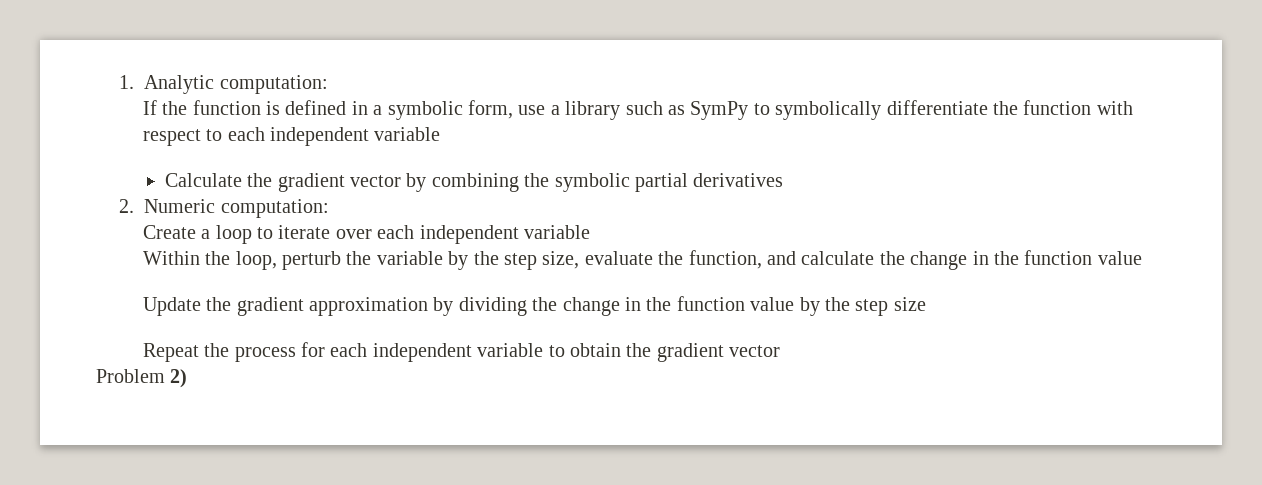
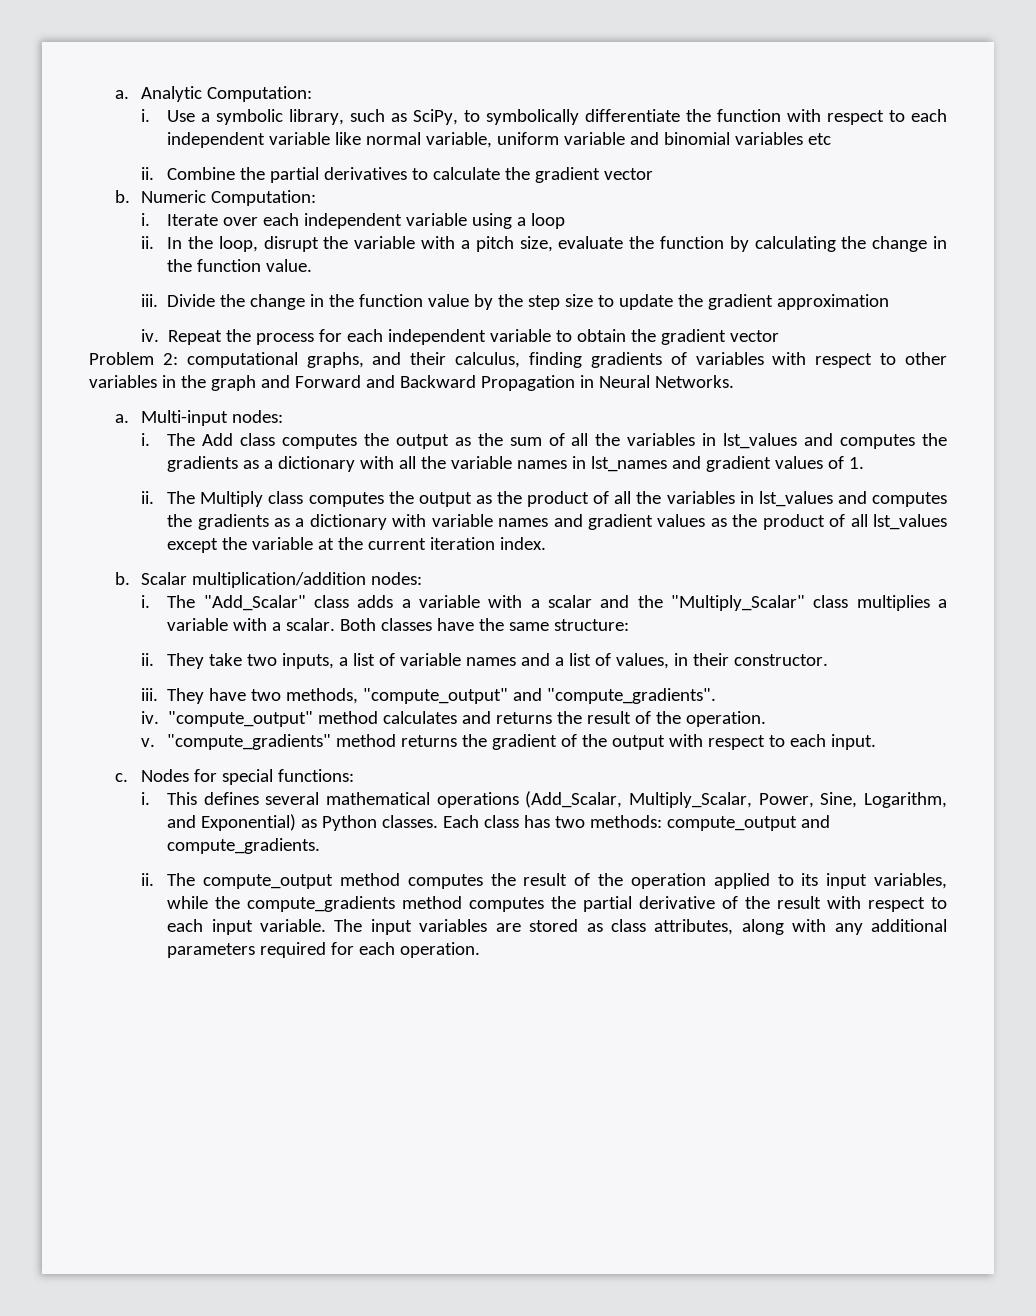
[119,75,328,94] [142,100,621,120] 1. Analytic computation: // If the function is defined in a symbolic form, use a library -> [115,86,313,102] [141,109,345,125] a. Analytic Computation: // i. Use a symbolic library,
[690,101,749,120] SymPy -> [413,109,459,125] SciPy,
[164,173,784,192] [119,199,329,218] [142,225,331,244] // Calculate the gradient vector by combining the symbolic partial derivatives // 2. Numeric computation: // Create a loop to iterate -> [335,132,832,148] [141,167,654,183] [115,190,317,206] [141,213,219,226] like normal variable, uniform variable and binomial variables etc // ii. Combine the partial derivatives to calculate the gradient vector // b. Numeric Computation: // i. Iterate
[142,251,200,265] // Within -> [472,213,566,229] [141,236,183,249] using a loop // ii. In
[282,250,1142,270] [142,297,527,316] perturb the variable by the step size, evaluate the function, and calculate the change in the function value // Update the gradient approximation by dividing -> [263,236,948,252] [167,259,313,272] [141,294,216,307] disrupt the variable with a pitch size, evaluate the function by calculating the change in the function value. // iii. Divide
(926, 304) // -> [598,294,890,310] [141,329,160,342] to update the gradient approximation // iv.
[170,369,188,388] 2) -> [162,352,948,368] [89,375,734,391] [115,410,284,426] [141,433,948,449] [167,456,865,472] [141,491,947,507] [167,514,947,530] [167,537,547,553] [115,572,423,588] [141,595,947,611] [167,618,630,631] [141,653,829,669] [141,688,717,704] [141,711,767,727] [141,734,877,750] [115,769,355,785] [141,791,947,808] [167,814,831,831] [167,838,321,854] [141,873,947,889] [167,896,948,912] [167,919,947,935] [167,942,481,958] 2: computational graphs, and their calculus, finding gradients of variables with respect to other variables in the graph and Forward and Backward Propagation in Neural Networks. // a. Multi-input nodes: // i. The Add class computes the output as the sum of all the variables in lst_values and computes the gradients as a dictionary with all the variable names in lst_names and gradient values of 1. // ii. The Multiply class computes the output as the product of all the variables in lst_values and computes the gradients as a dictionary with variable names and gradient values as the product of all lst_values except the variable at the current iteration index. // b. Scalar multiplication/addition nodes: // i. The "Add_Scalar" class adds a variable with a scalar and the "Multiply_Scalar" class multiplies a variable with a scalar. Both classes have the same structure: // ii. They take two inputs, a list of variable names and a list of values, in their constructor. // iii. They have two methods, "compute_output" and "compute_gradients". // iv. "compute_output" method calculates and returns the result of the operation. // v. "compute_gradients" method returns the gradient of the output with respect to each input. // c. Nodes for special functions: // i. This defines several mathematical operations (Add_Scalar, Multiply_Scalar, Power, Sine, Logarithm, and Exponential) as Python classes. Each class has two methods: compute_output and compute_gradients. // ii. The compute_output method computes the result of the operation applied to its input variables, while the compute_gradients method computes the partial derivative of the result with respect to each input variable. The input variables are stored as class attributes, along with any additional parameters required for each operation.

